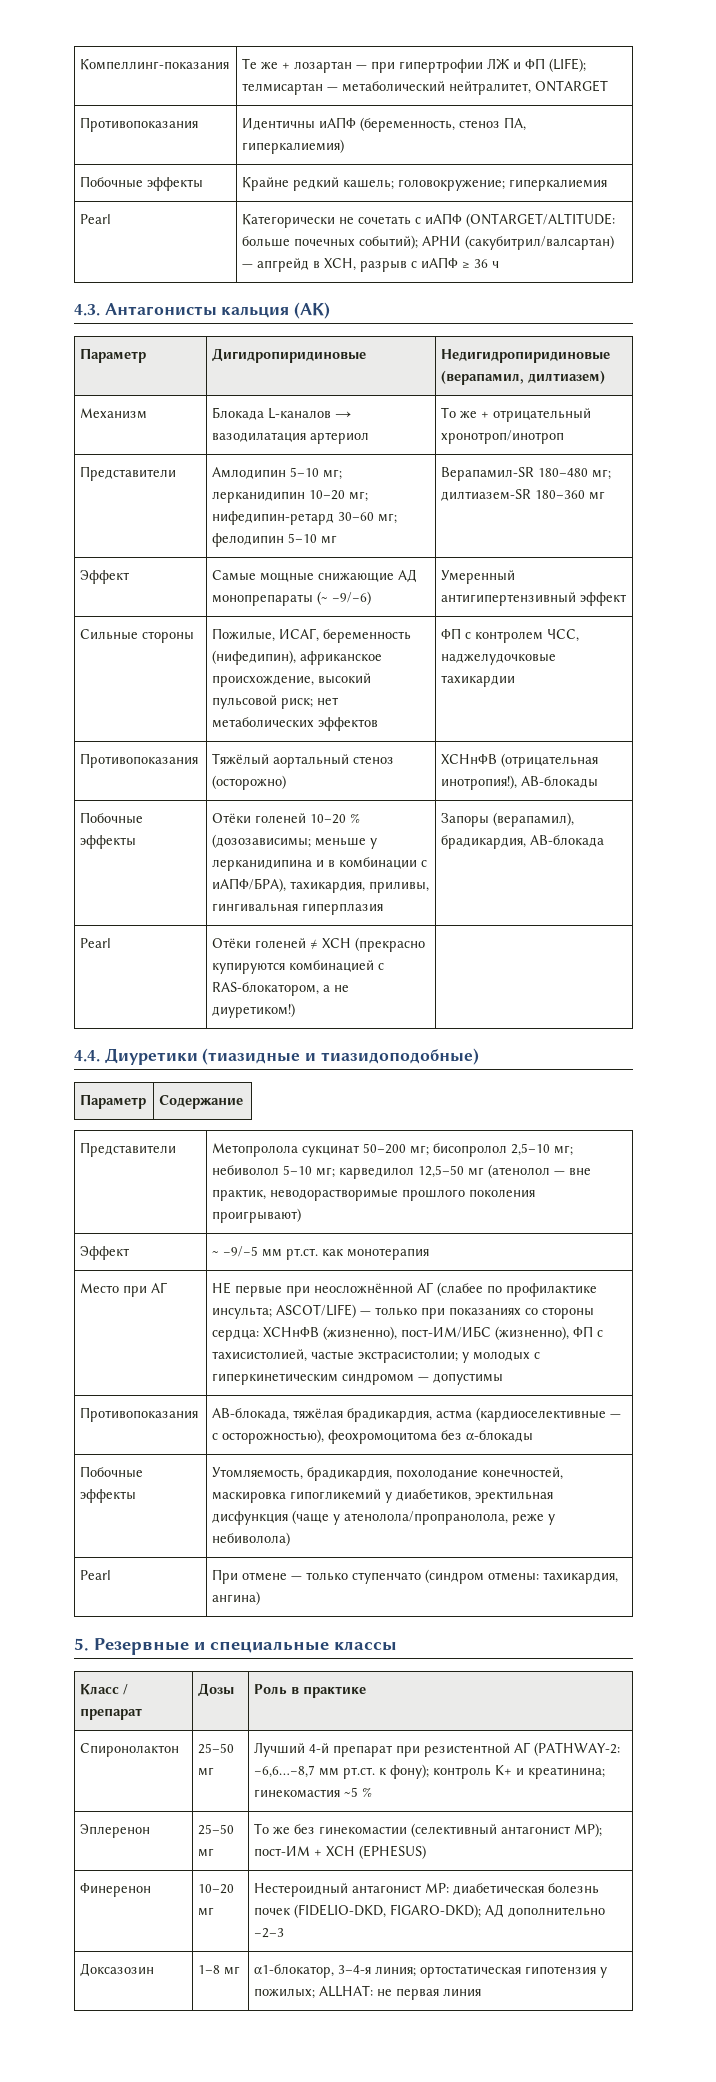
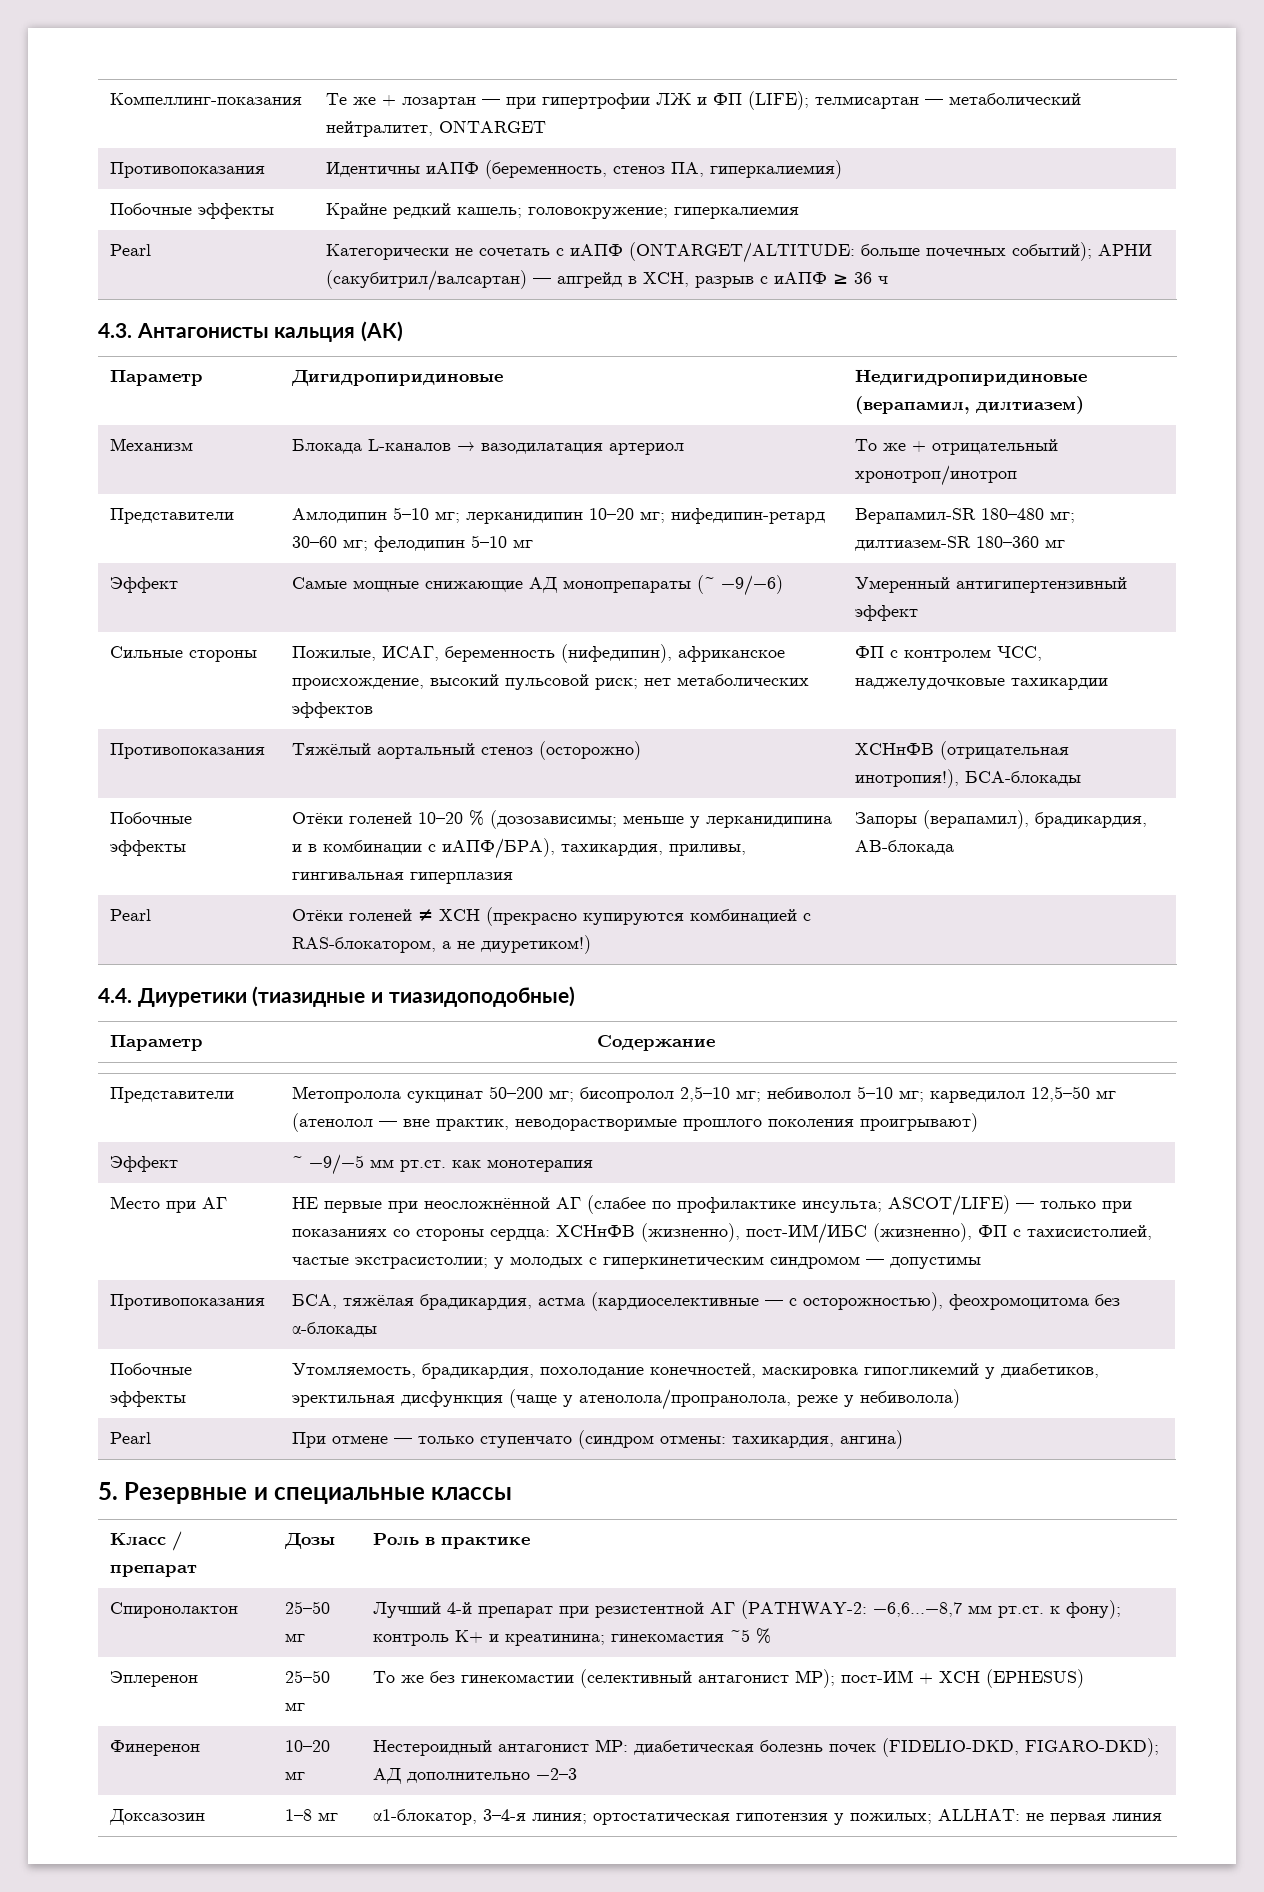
[521,776,599,788] АВ-блокады -> [964,771,1081,786] БСА-блокады
[212,1408,290,1421] АВ-блокада, -> [291,1294,337,1309] БСА,

